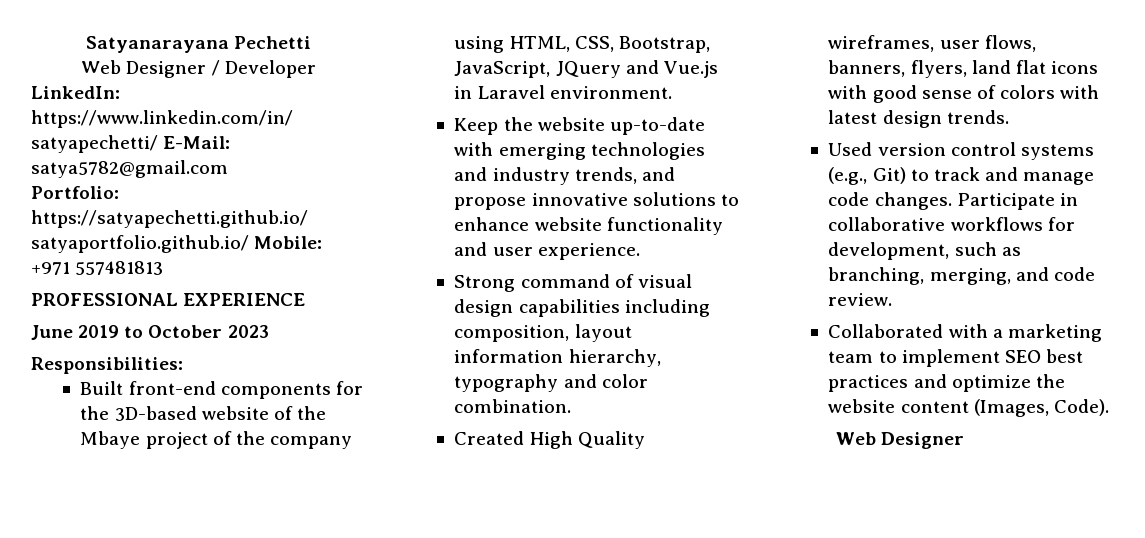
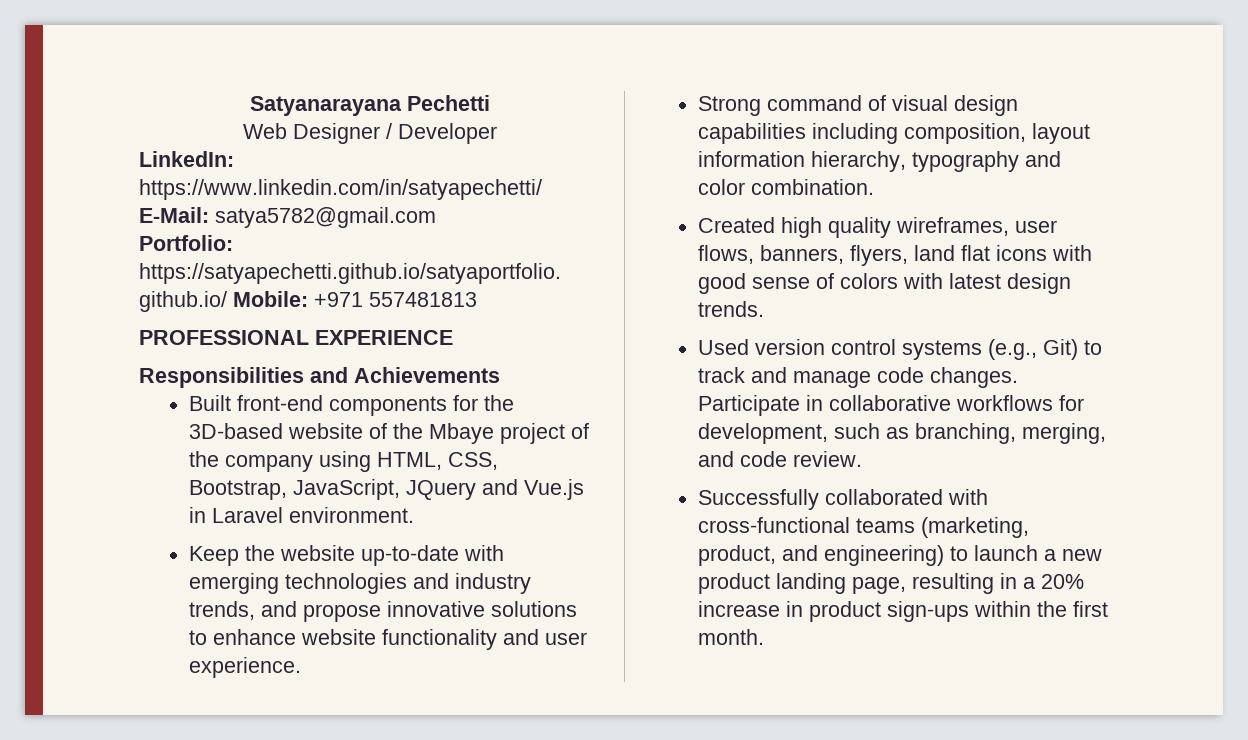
[31,325,269,340] [31,357,183,374] June 2019 to October 2023 // Responsibilities: -> [139,367,500,388] Responsibilities and Achievements
[529,431,645,449] High Quality -> [781,217,892,238] high quality
[828,324,1102,342] [828,349,1083,367] [828,374,1065,392] [828,399,1109,417] [836,432,965,449] Collaborated with a marketing team to implement SEO best practices and optimize the website content (Images, Code). // Web Designer -> [698,489,989,510] [698,517,1030,538] [698,545,1103,566] [698,573,1085,594] [698,601,1109,622] [698,629,765,645] Successfully collaborated with cross-functional teams (marketing, product, and engineering) to launch a new product landing page, resulting in a 20% increase in product sign-ups within the first month.

